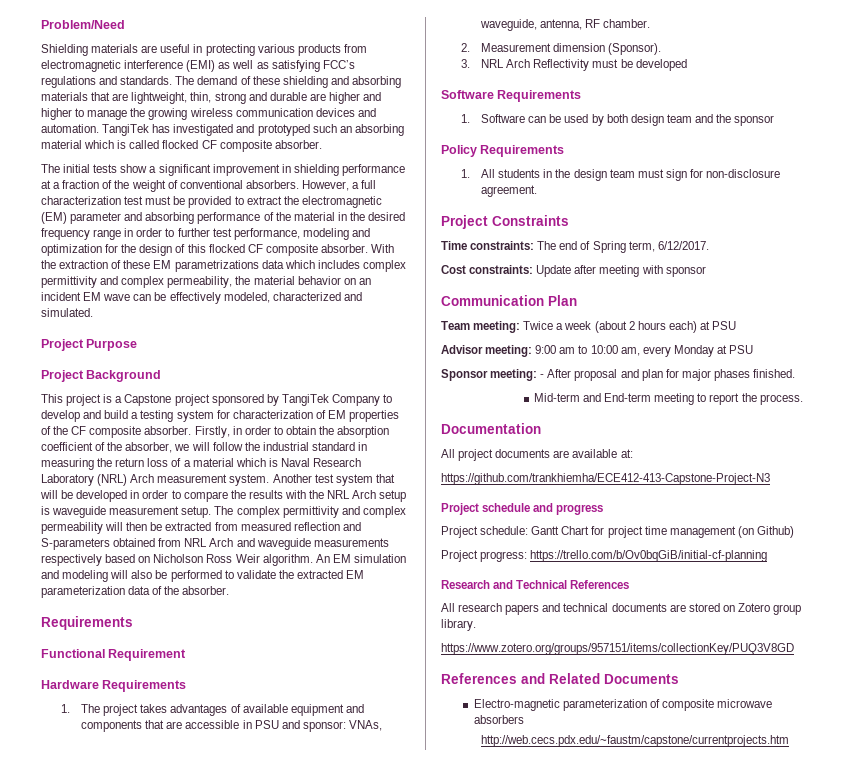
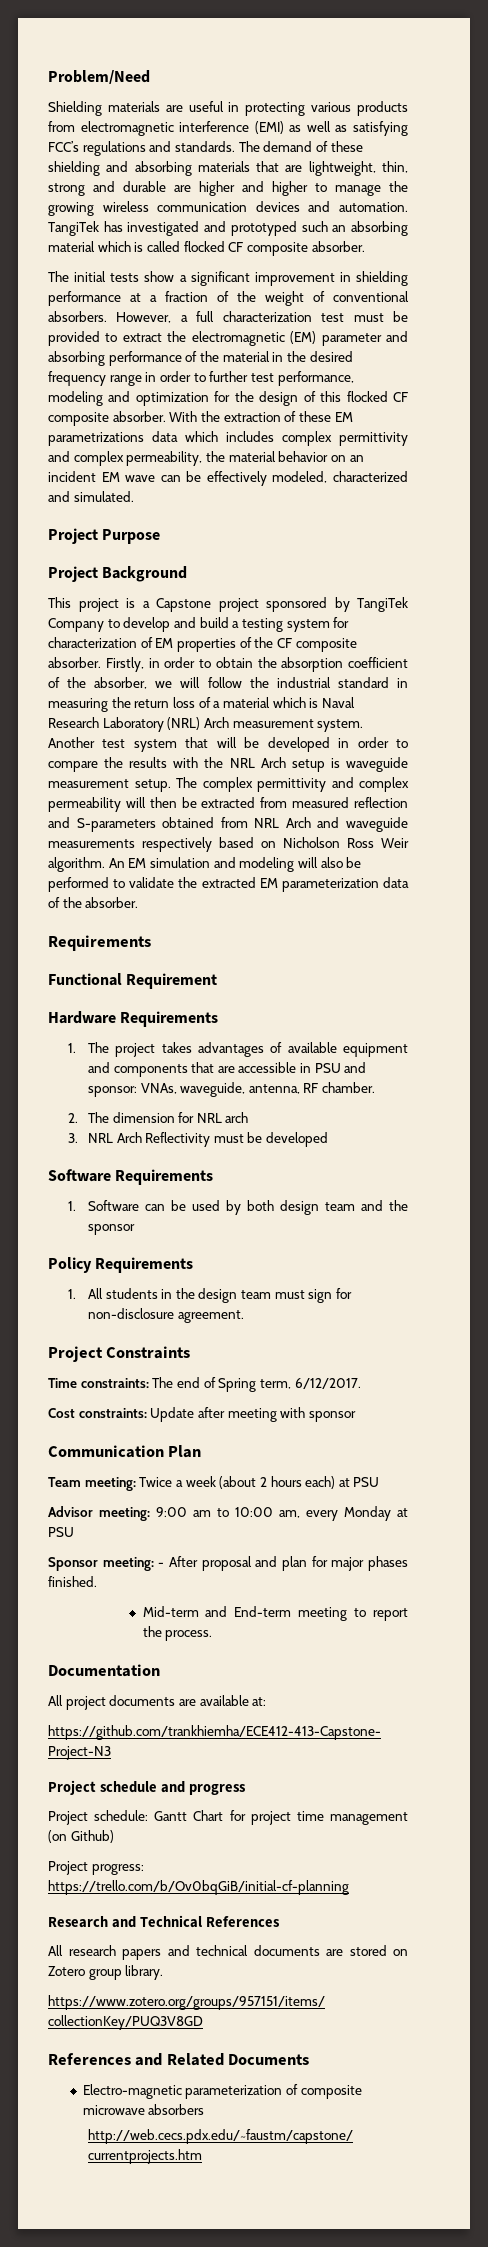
[481,43,662,55] Measurement dimension (Sponsor). -> [87,1112,249,1123] The dimension for NRL arch

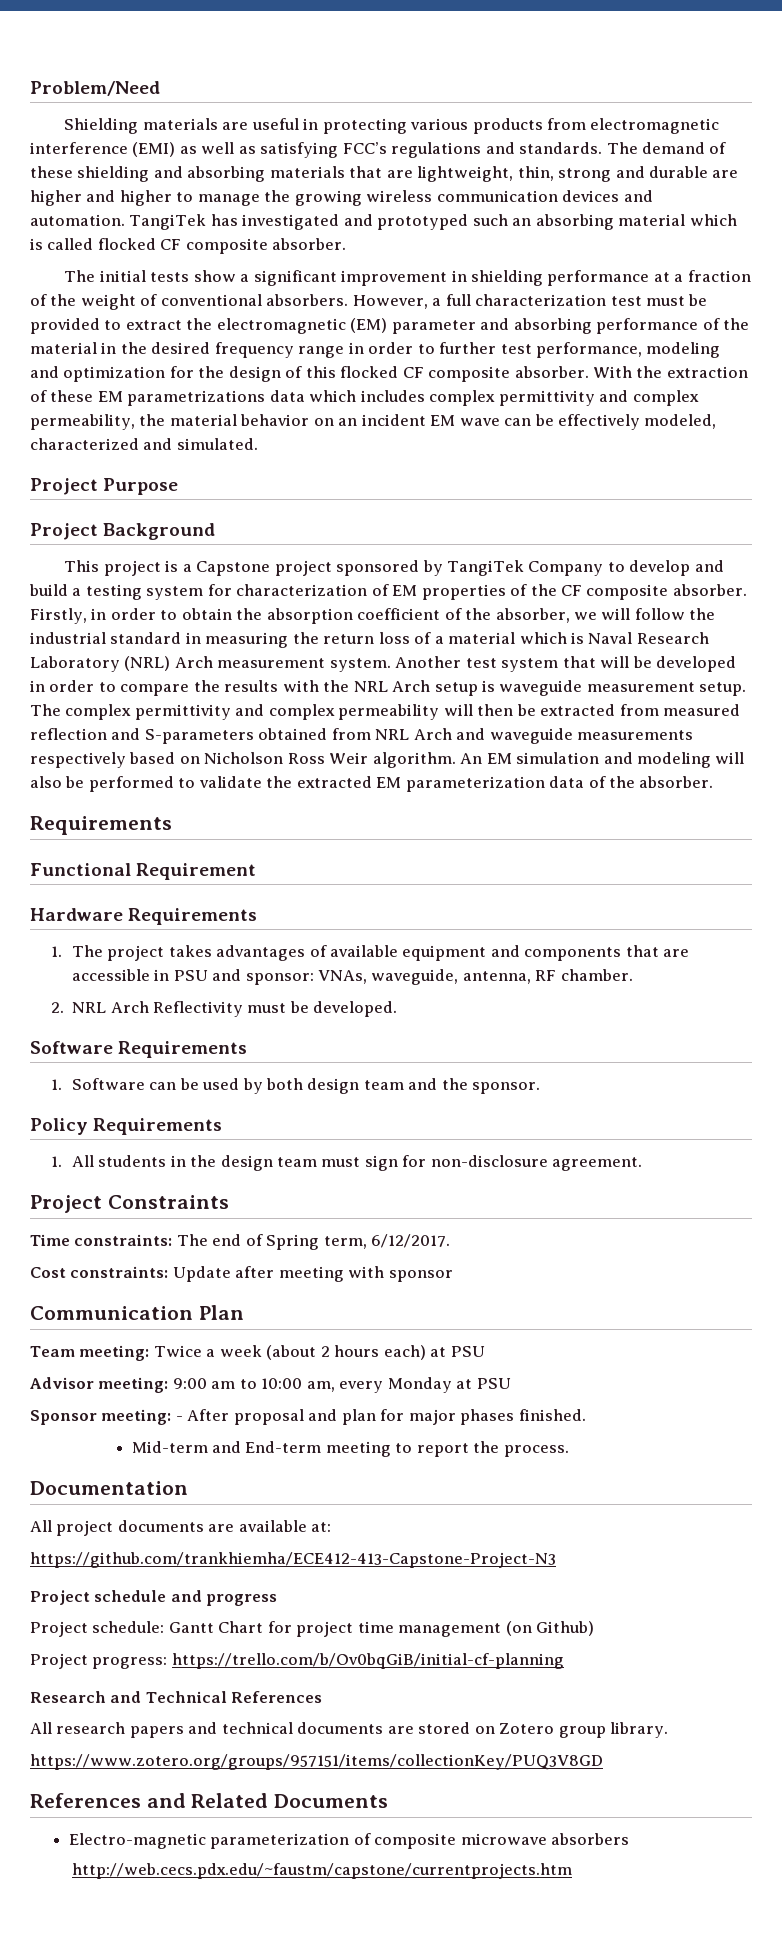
[87,1112,249,1123] [67,1133,78,1143] The dimension for NRL arch // 3. -> (64, 1007) none
[266,1132,329,1147] developed -> [313,1001,398,1017] developed.
[87,1224,135,1235] sponsor -> [472,1082,541,1094] sponsor.

